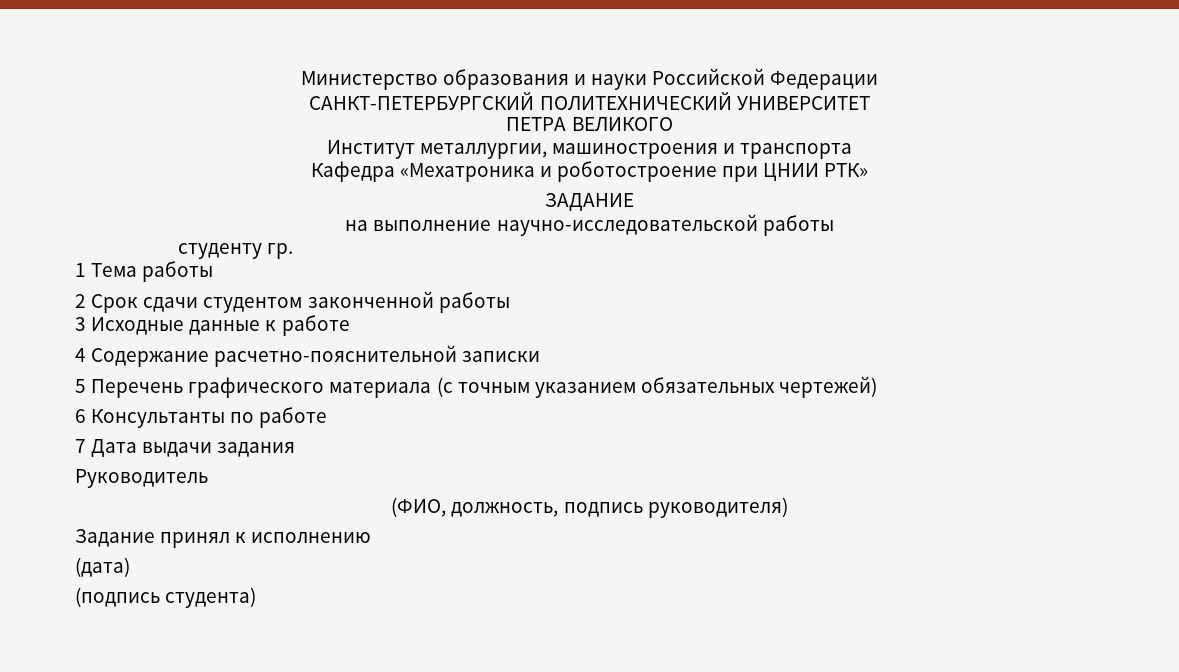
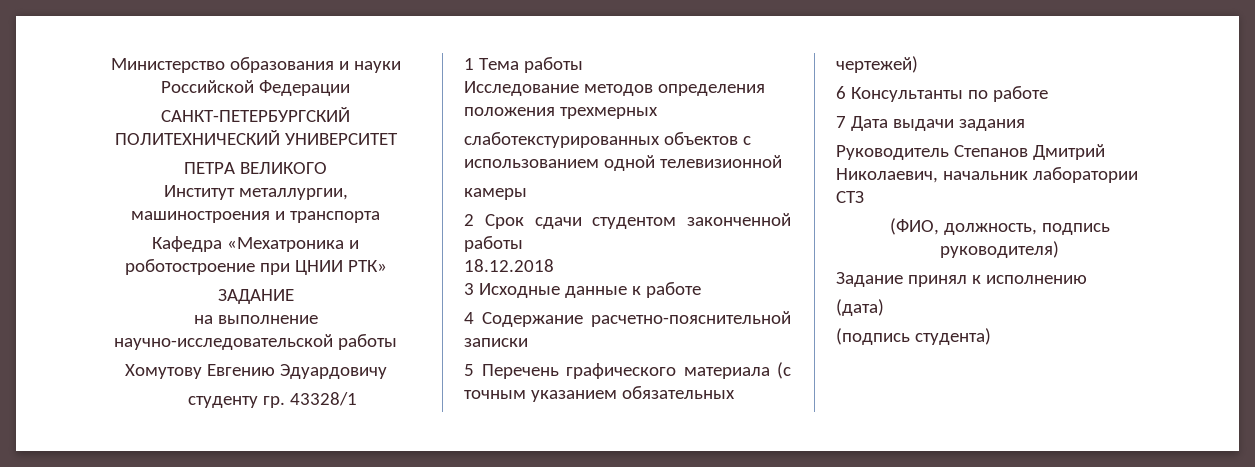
(834, 225) none -> [124,364,387,379] // Хомутову Евгению Эдуардовичу
(293, 251) none -> [289,392,357,406] 43328/1
(214, 271) none -> [464,81,765,96] [464,107,658,119] [464,132,751,148] [464,155,782,171] [464,188,527,200] // Исследование методов определения положения трехмерных // слаботекстурированных объектов с использованием одной телевизионной // камеры
(510, 302) none -> [464,259,554,272] // 18.12.2018
(208, 478) none -> [953,144,1105,160] [836,167,1138,183] [836,191,864,203] Степанов Дмитрий Николаевич, начальник лаборатории СТЗ

